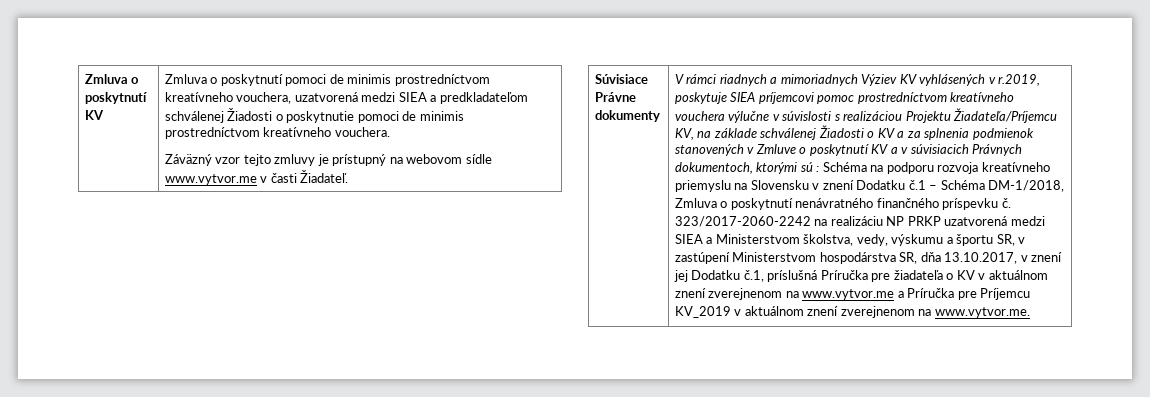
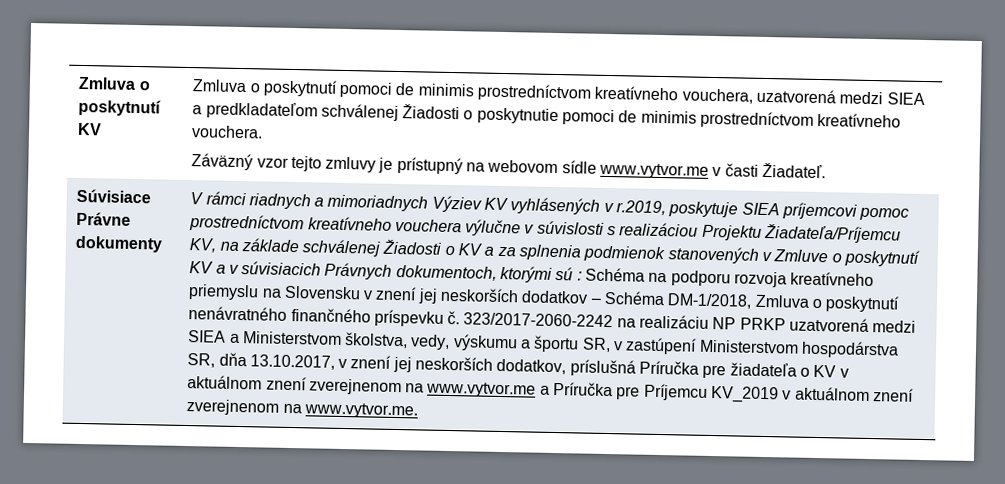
[856,180,926,190] Dodatku č.1 -> [417,287,589,304] jej neskorších dodatkov
[691,270,764,282] Dodatku č.1, -> [415,356,567,375] neskorších dodatkov,

